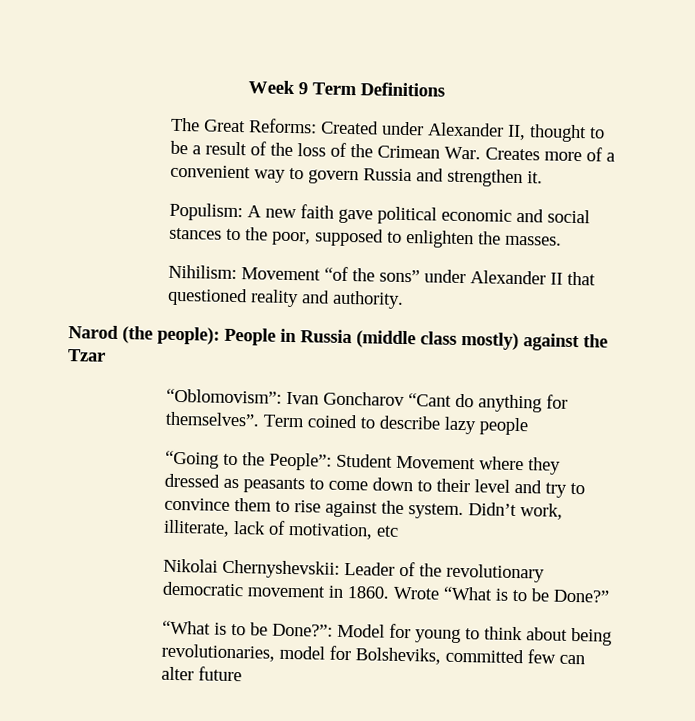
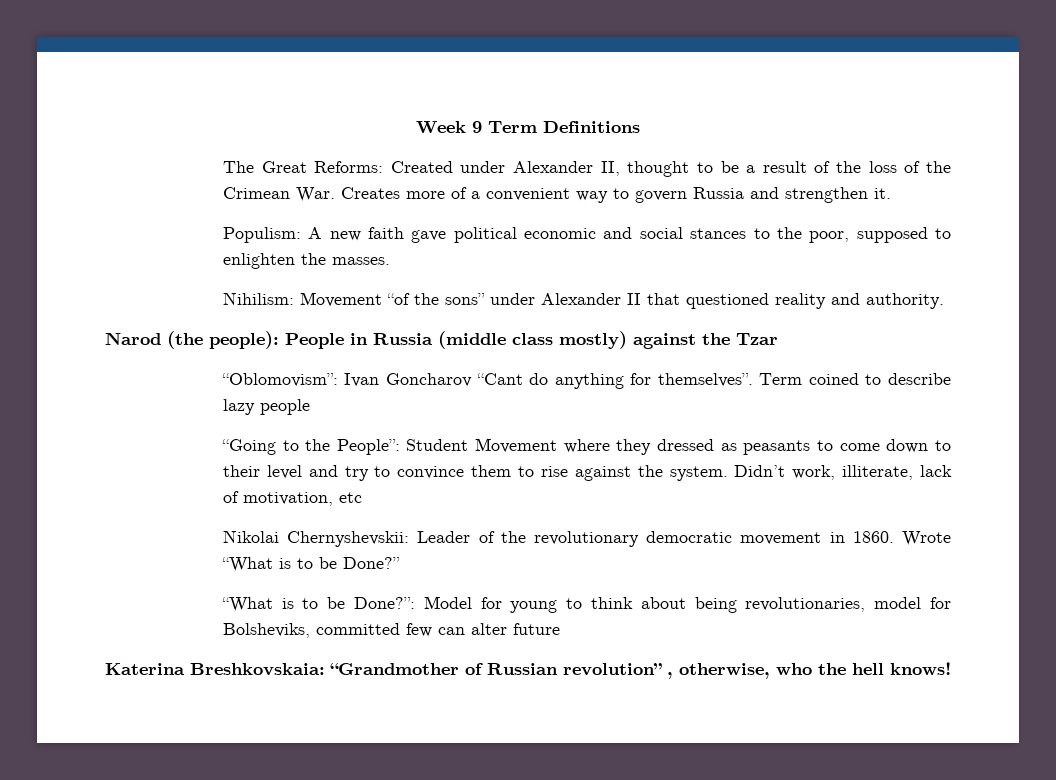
(242, 674) none -> [105,662,951,679] // Katerina Breshkovskaia: “Grandmother of Russian revolution” , otherwise, who the hell knows!

